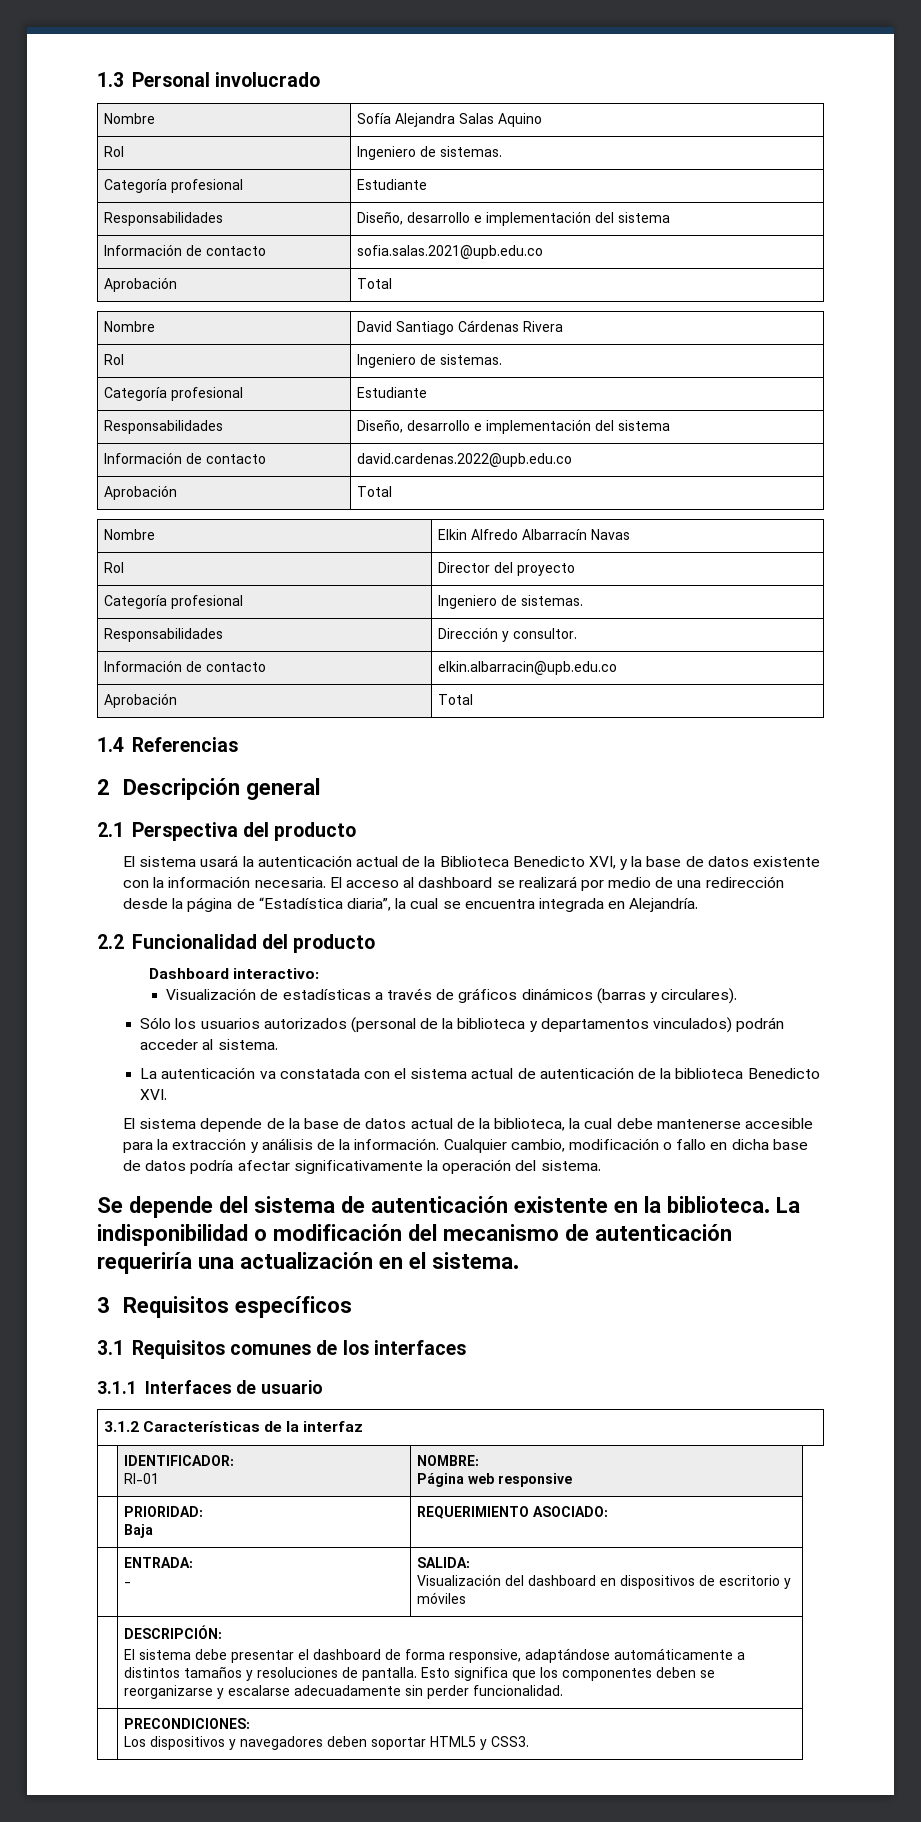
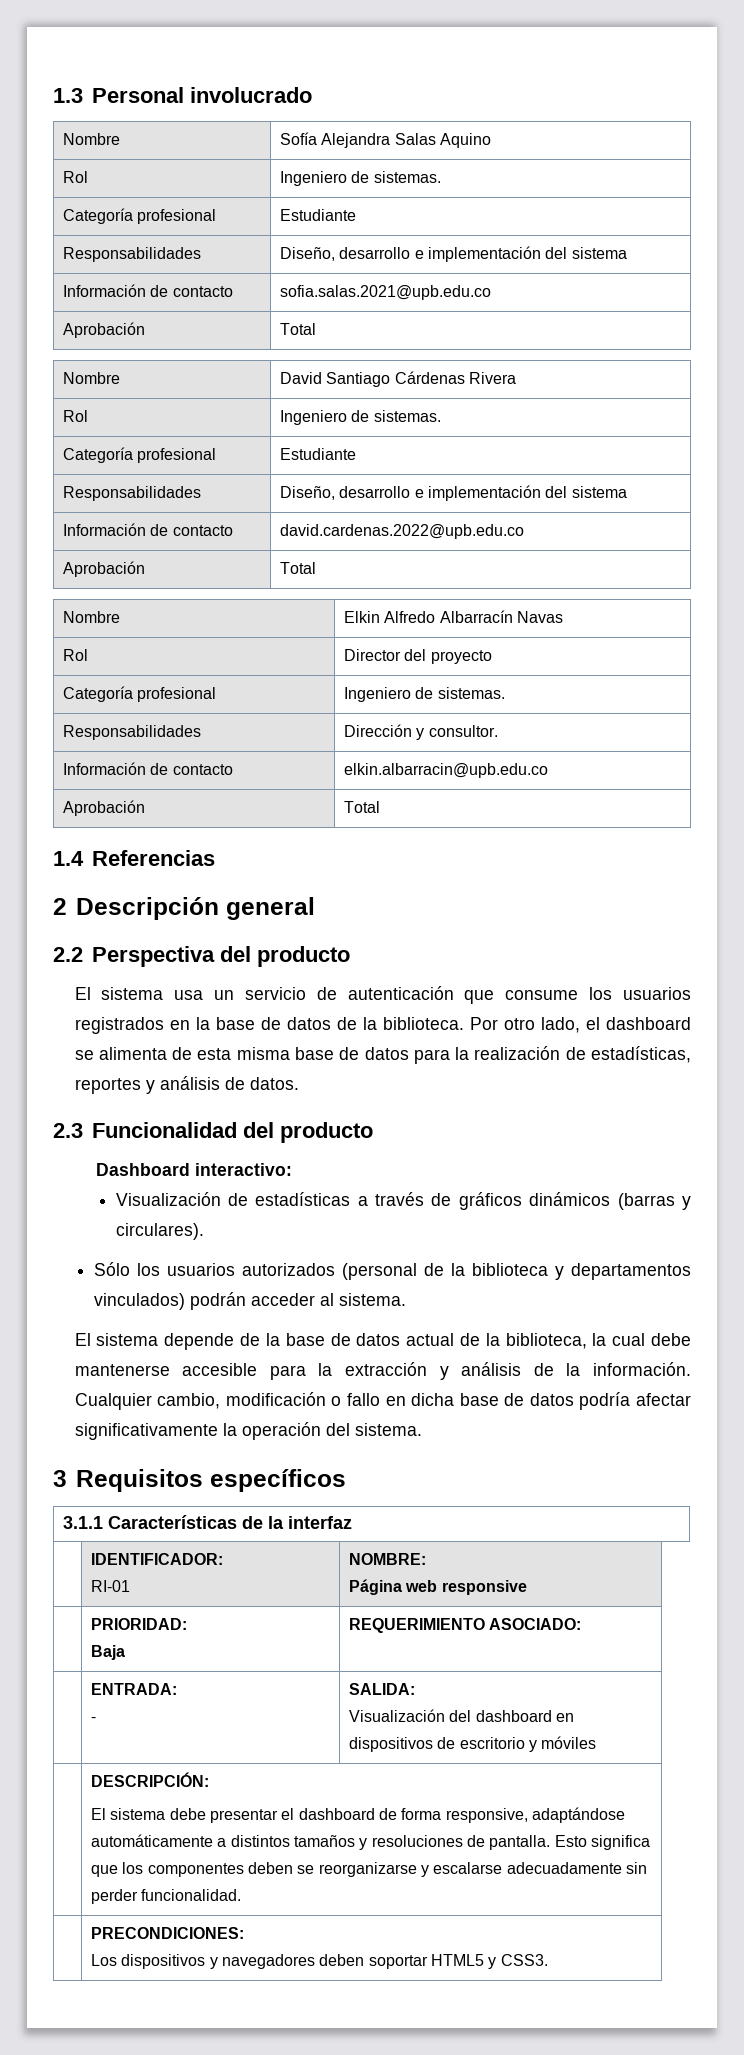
[97,822,124,837] 2.1 -> [53,947,83,962] 2.2
[200,855,821,870] [123,876,784,891] [123,897,699,912] [97,934,124,949] usará la autenticación actual de la Biblioteca Benedicto XVI, y la base de datos existente con la información necesaria. El acceso al dashboard se realizará por medio de una redirección desde la página de “Estadística diaria”, la cual se encuentra integrada en Alejandría. // 2.2 -> [174,986,691,1004] [74,1017,691,1034] [74,1046,691,1064] [74,1076,299,1094] [53,1123,83,1138] usa un servicio de autenticación que consume los usuarios registrados en la base de datos de la biblioteca. Por otro lado, el dashboard se alimenta de esta misma base de datos para la realización de estadísticas, reportes y análisis de datos. // 2.3
[140,1067,820,1079] [140,1089,168,1100] // La autenticación va constatada con el sistema actual de autenticación de la biblioteca Benedicto XVI. -> (406, 1299) none
[97,1196,800,1218] [97,1224,732,1246] [97,1252,519,1274] [97,1296,353,1318] [97,1340,466,1359] [97,1380,324,1394] [103,1421,139,1432] Se depende del sistema de autenticación existente en la biblioteca. La indisponibilidad o modificación del mecanismo de autenticación requeriría una actualización en el sistema. // 3 Requisitos específicos // 3.1 Requisitos comunes de los interfaces // 3.1.1 Interfaces de usuario // 3.1.2 -> [53,1469,346,1492] [63,1516,104,1529] 3 Requisitos específicos // 3.1.1

